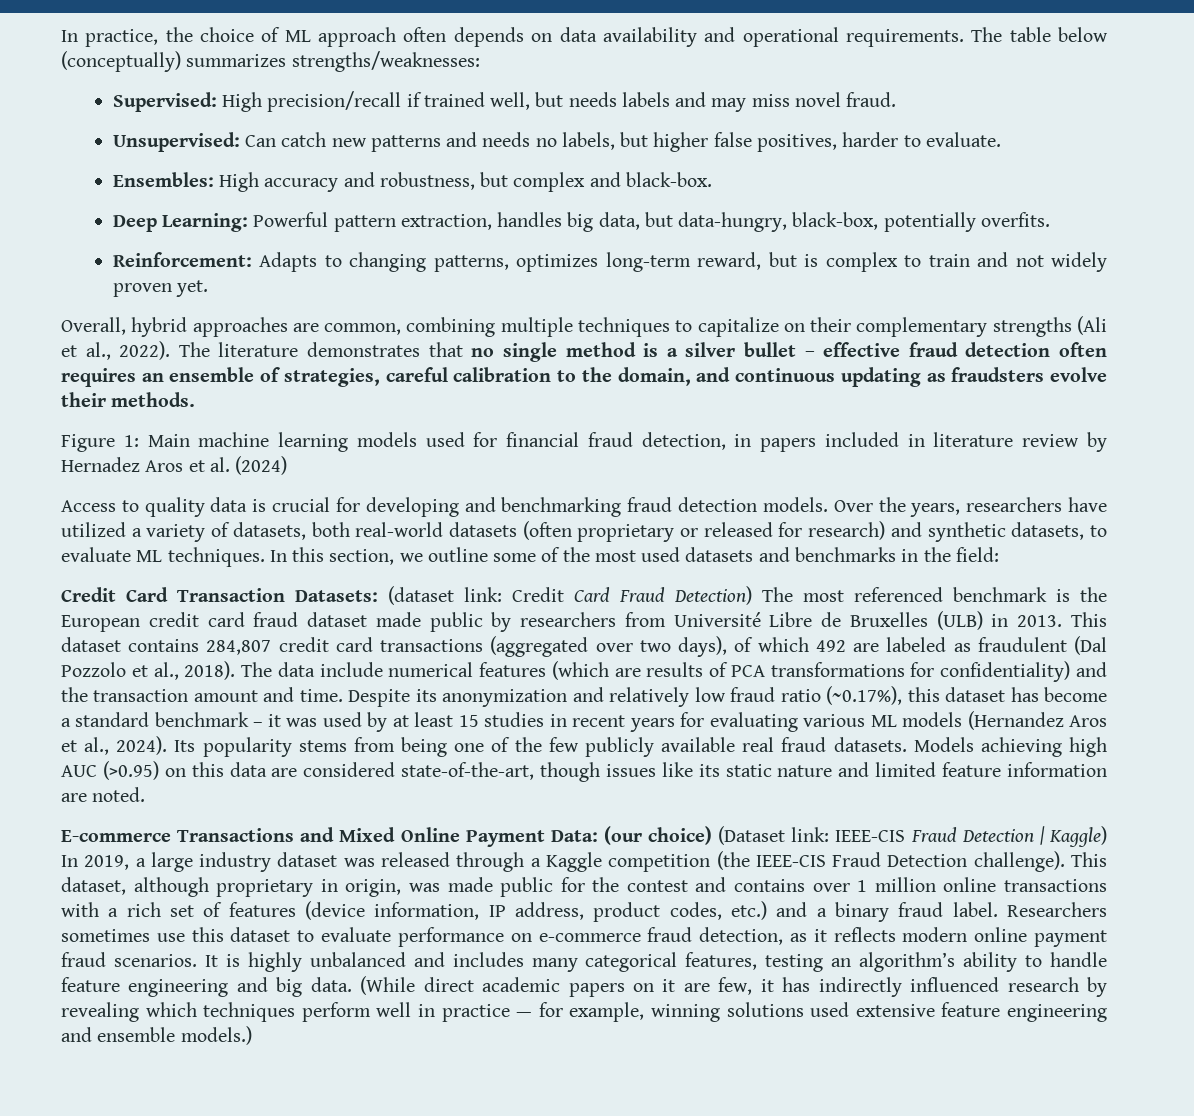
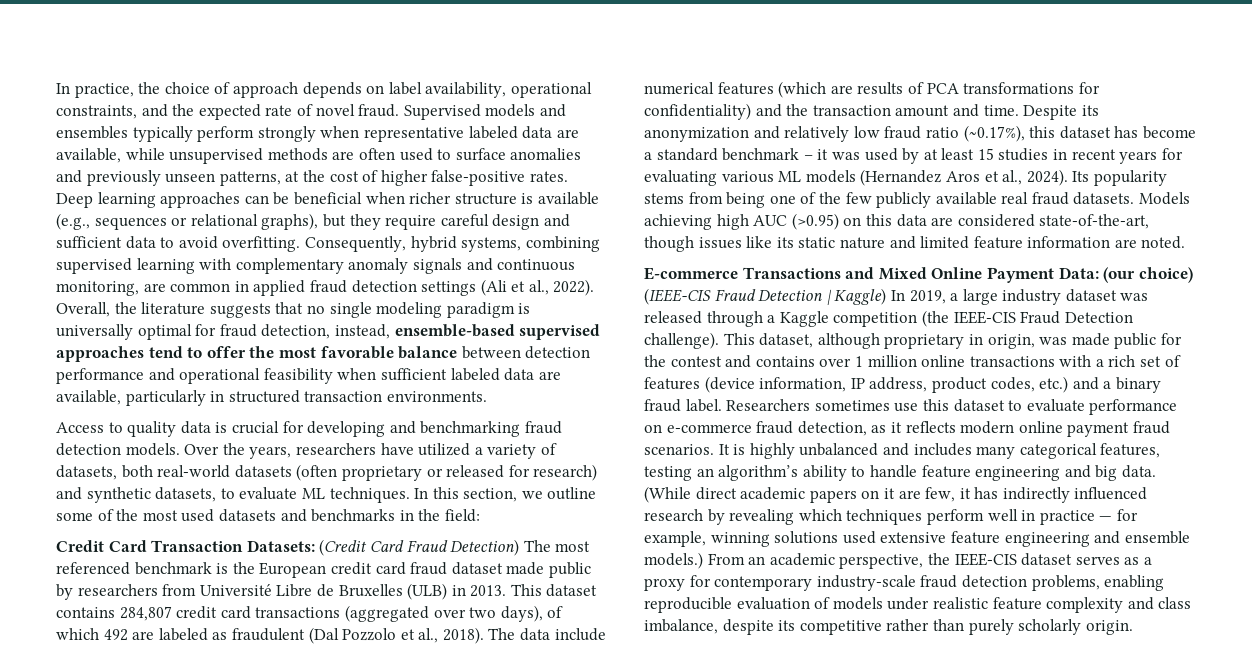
[284,27,1108,47] [61,51,480,72] [112,91,897,112] [112,132,1001,152] [112,172,712,192] [112,212,1050,232] [112,252,1107,272] [112,280,209,297] [61,316,1108,337] [61,341,1107,362] [61,367,1108,387] [61,392,196,407] [61,432,1107,452] [61,456,288,475] ML approach often depends on data availability and operational requirements. The table below (conceptually) summarizes strengths/weaknesses: // Supervised: High precision/recall if trained well, but needs labels and may miss novel fraud. // Unsupervised: Can catch new patterns and needs no labels, but higher false positives, harder to evaluate. // Ensembles: High accuracy and robustness, but complex and black-box. // Deep Learning: Powerful pattern extraction, handles big data, but data-hungry, black-box, potentially overfits. // Reinforcement: Adapts to changing patterns, optimizes long-term reward, but is complex to train and not widely proven yet. // Overall, hybrid approaches are common, combining multiple techniques to capitalize on their complementary strengths (Ali et al., 2022). The literature demonstrates that no single method is a silver bullet – effective fraud detection often requires an ensemble of strategies, careful calibration to the domain, and continuous updating as fraudsters evolve their methods. // Figure 1: Main machine learning models used for financial fraud detection, in papers included in literature review by Hernadez Aros et al. (2024) -> [232,82,592,98] [56,104,566,120] [56,126,579,142] [56,148,582,164] [56,170,568,186] [56,192,599,208] [56,213,570,230] [56,236,600,252] [56,258,576,274] [56,279,595,296] [56,302,531,318] [56,324,601,340] [56,346,591,362] [56,368,561,384] [56,390,487,406] approach depends on label availability, operational constraints, and the expected rate of novel fraud. Supervised models and ensembles typically perform strongly when representative labeled data are available, while unsupervised methods are often used to surface anomalies and previously unseen patterns, at the cost of higher false-positive rates. Deep learning approaches can be beneficial when richer structure is available (e.g., sequences or relational graphs), but they require careful design and sufficient data to avoid overfitting. Consequently, hybrid systems, combining supervised learning with complementary anomaly signals and continuous monitoring, are common in applied fraud detection settings (Ali et al., 2022). Overall, the literature suggests that no single modeling paradigm is universally optimal for fraud detection, instead, ensemble-based supervised approaches tend to offer the most favorable balance between detection performance and operational feasibility when sufficient labeled data are available, particularly in structured transaction environments.
[388,586,564,605] (dataset link: Credit -> [319,539,368,556] (Credit
[718,826,906,845] (Dataset link: IEEE-CIS -> [644,288,711,305] (IEEE-CIS
(252, 1035) none -> [707,553,1152,569] [644,575,1165,591] [644,597,1192,613] [644,619,1133,635] From an academic perspective, the IEEE-CIS dataset serves as a proxy for contemporary industry-scale fraud detection problems, enabling reproducible evaluation of models under realistic feature complexity and class imbalance, despite its competitive rather than purely scholarly origin.

